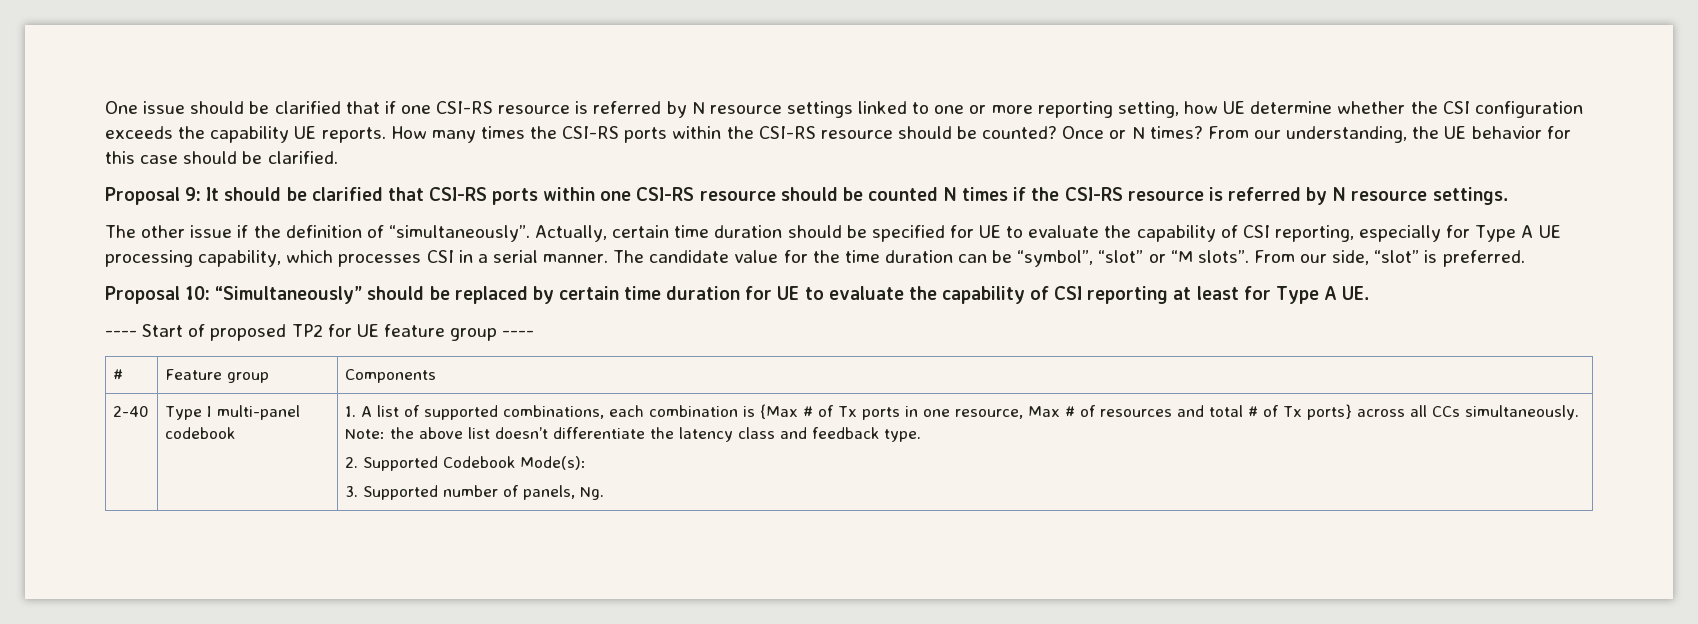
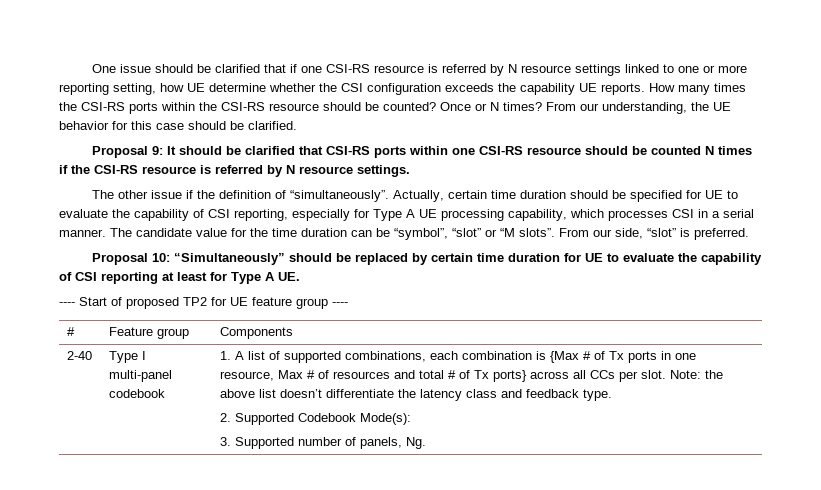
[1464,405,1579,420] simultaneously. -> [619,370,667,382] per slot.

